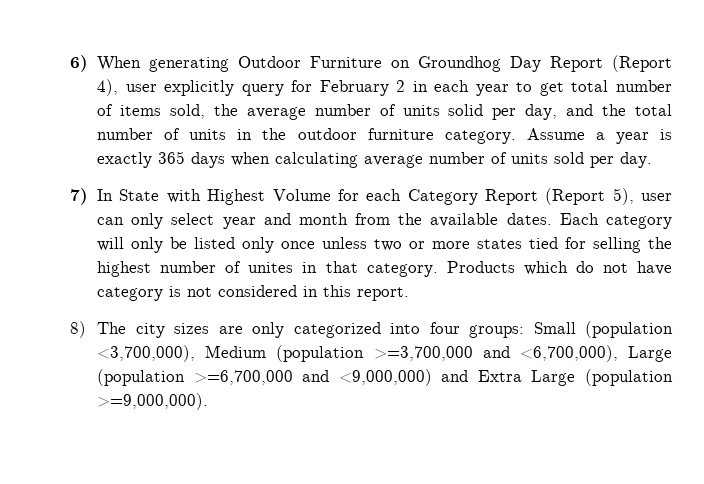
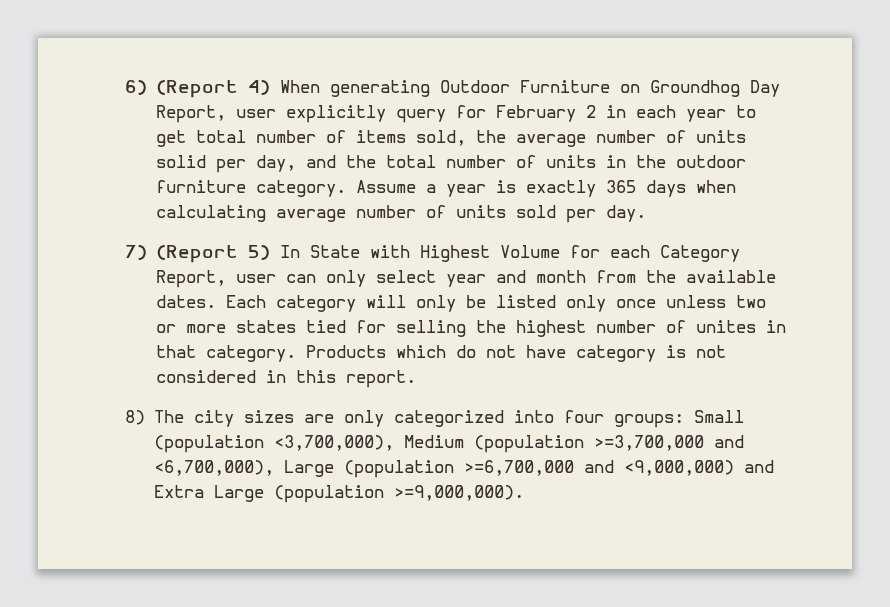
(88, 63) none -> [155,80,270,98] (Report 4)
[550,55,673,72] [97,79,119,96] Report (Report 4), -> [155,105,226,123] Report,
(88, 196) none -> [155,245,270,263] (Report 5)
[484,188,634,205] Report (Report 5), -> [155,270,226,288] Report,

